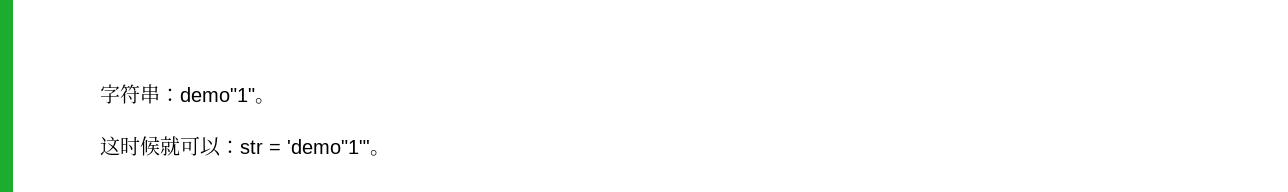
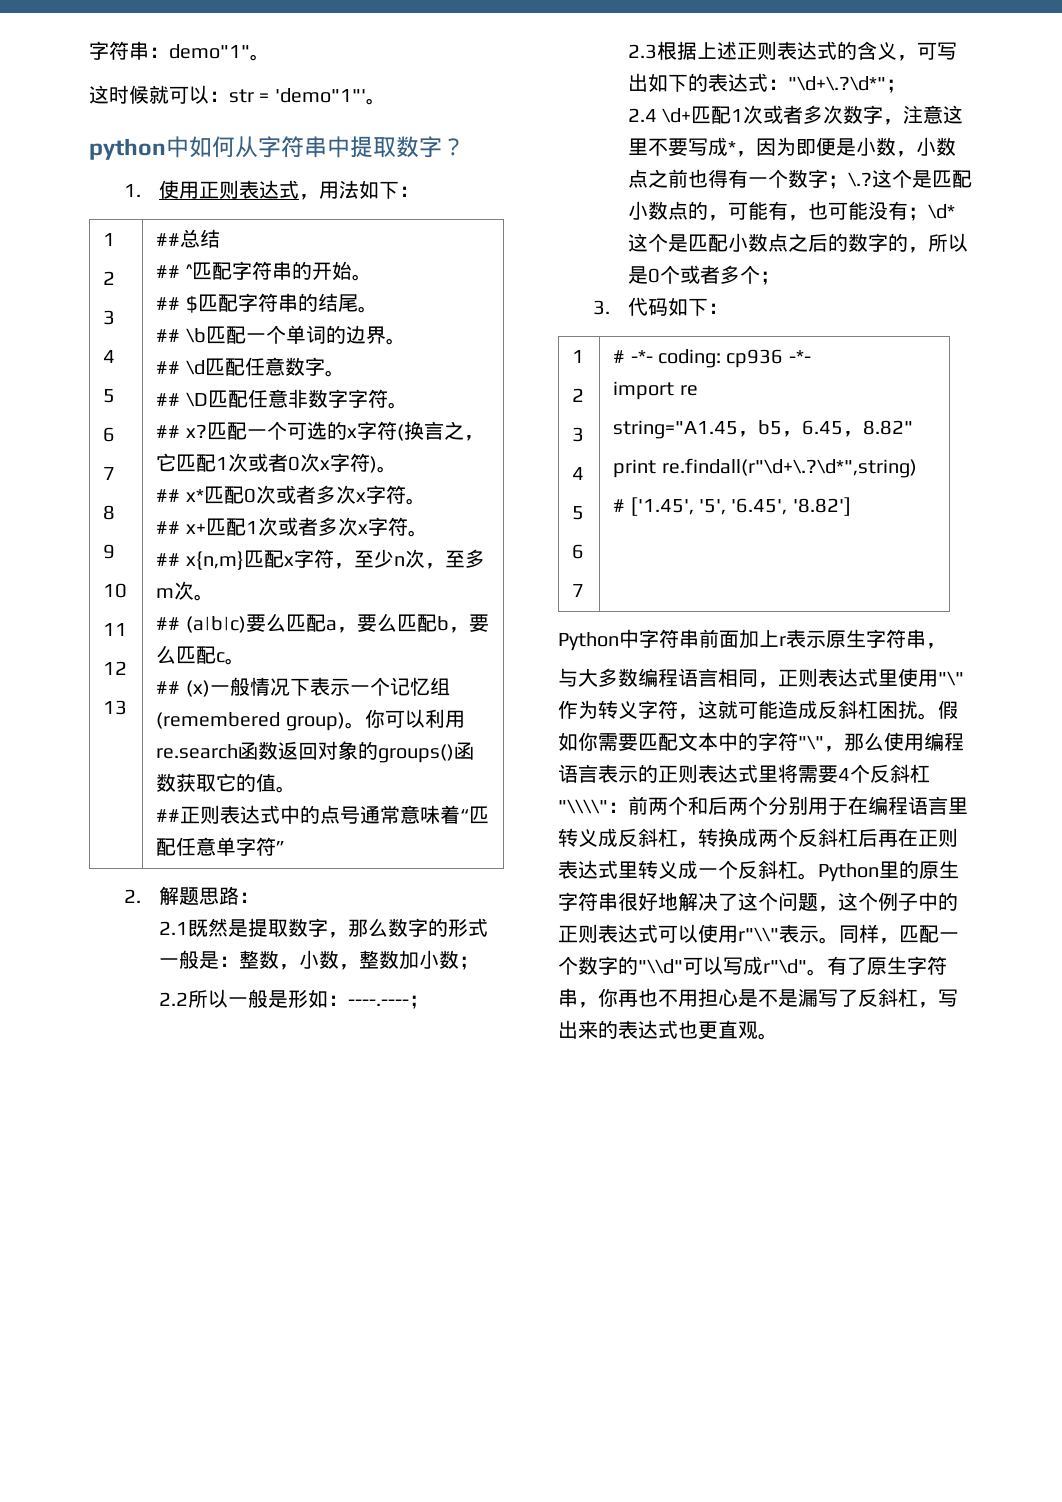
(390, 153) none -> [89,136,465,160] [123,180,419,200] [103,233,116,246] [103,271,116,285] [103,310,116,325] [103,350,116,363] [103,389,116,403] [103,427,116,442] [103,467,116,480] [103,505,116,520] [103,544,116,559] [103,583,128,598] [103,623,128,636] [103,661,128,675] [103,700,128,715] [156,229,221,248] [156,261,372,281] [156,293,378,313] [156,325,406,345] [156,357,345,377] [156,389,408,409] [156,421,484,441] [156,453,398,473] [156,485,426,505] [156,517,428,537] [156,549,485,570] [156,581,215,601] [156,613,489,633] [156,645,246,665] [156,677,450,697] [156,709,465,731] [156,741,475,763] [156,773,297,793] [156,805,490,824] [156,837,286,856] [123,886,259,905] [158,918,488,938] [158,950,479,970] [158,989,429,1009] [627,41,957,61] [627,73,906,93] [627,105,963,125] [627,137,956,157] [627,169,972,189] [627,201,955,221] [627,233,968,253] [627,265,780,285] [592,297,728,316] [572,350,585,363] [572,388,585,402] [572,427,585,442] [572,467,585,480] [572,506,585,520] [572,544,585,559] [572,584,585,597] [613,349,811,368] [613,381,698,400] [613,420,914,439] [613,458,917,478] [613,497,851,516] [558,629,946,651] [558,668,964,688] [558,700,958,720] [558,732,964,752] [558,764,930,783] [558,796,968,815] [558,828,958,848] [558,860,959,882] [558,892,958,912] [558,924,959,944] [558,956,947,976] [558,988,958,1008] [558,1020,778,1040] // python中如何从字符串中提取数字？ // 1.使用正则表达式，用法如下： // 1 // 2 // 3 // 4 // 5 // 6 // 7 // 8 // 9 // 10 // 11 // 12 // 13 | ##总结 // ## ^匹配字符串的开始。 // ## $匹配字符串的结尾。 // ## \b匹配一个单词的边界。 // ## \d匹配任意数字。 // ## \D匹配任意非数字字符。 // ## x?匹配一个可选的x字符(换言之，它匹配1次或者0次x字符)。 // ## x*匹配0次或者多次x字符。 // ## x+匹配1次或者多次x字符。 // ## x{n,m}匹配x字符，至少n次，至多m次。 // ## (a|b|c)要么匹配a，要么匹配b，要么匹配c。 // ## (x)一般情况下表示一个记忆组(remembered group)。你可以利用re.search函数返回对象的groups()函数获取它的值。 // ##正则表达式中的点号通常意味着“匹配任意单字符” // 2.解题思路： // 2.1既然是提取数字，那么数字的形式一般是：整数，小数，整数加小数； // 2.2所以一般是形如：----.----； // 2.3根据上述正则表达式的含义，可写出如下的表达式："\d+\.?\d*"； // 2.4 \d+匹配1次或者多次数字，注意这里不要写成*，因为即便是小数，小数点之前也得有一个数字；\.?这个是匹配小数点的，可能有，也可能没有；\d*这个是匹配小数点之后的数字的，所以是0个或者多个； // 3.代码如下： // 1 // 2 // 3 // 4 // 5 // 6 // 7 | # -*- coding: cp936 -*- // import re // string="A1.45，b5，6.45，8.82" // print re.findall(r"\d+\.?\d*",string) // # ['1.45', '5', '6.45', '8.82'] // Python中字符串前面加上r表示原生字符串， // 与大多数编程语言相同，正则表达式里使用"\"作为转义字符，这就可能造成反斜杠困扰。假如你需要匹配文本中的字符"\"，那么使用编程语言表示的正则表达式里将需要4个反斜杠"\\\\"：前两个和后两个分别用于在编程语言里转义成反斜杠，转换成两个反斜杠后再在正则表达式里转义成一个反斜杠。Python里的原生字符串很好地解决了这个问题，这个例子中的正则表达式可以使用r"\\"表示。同样，匹配一个数字的"\\d"可以写成r"\d"。有了原生字符串，你再也不用担心是不是漏写了反斜杠，写出来的表达式也更直观。

